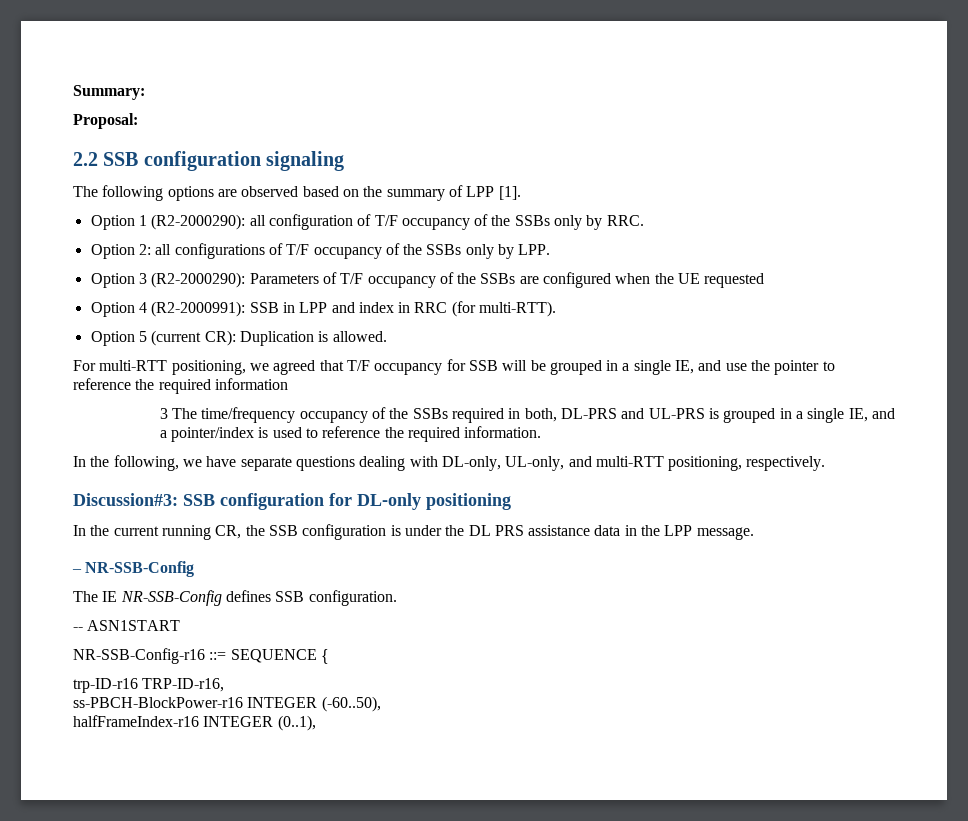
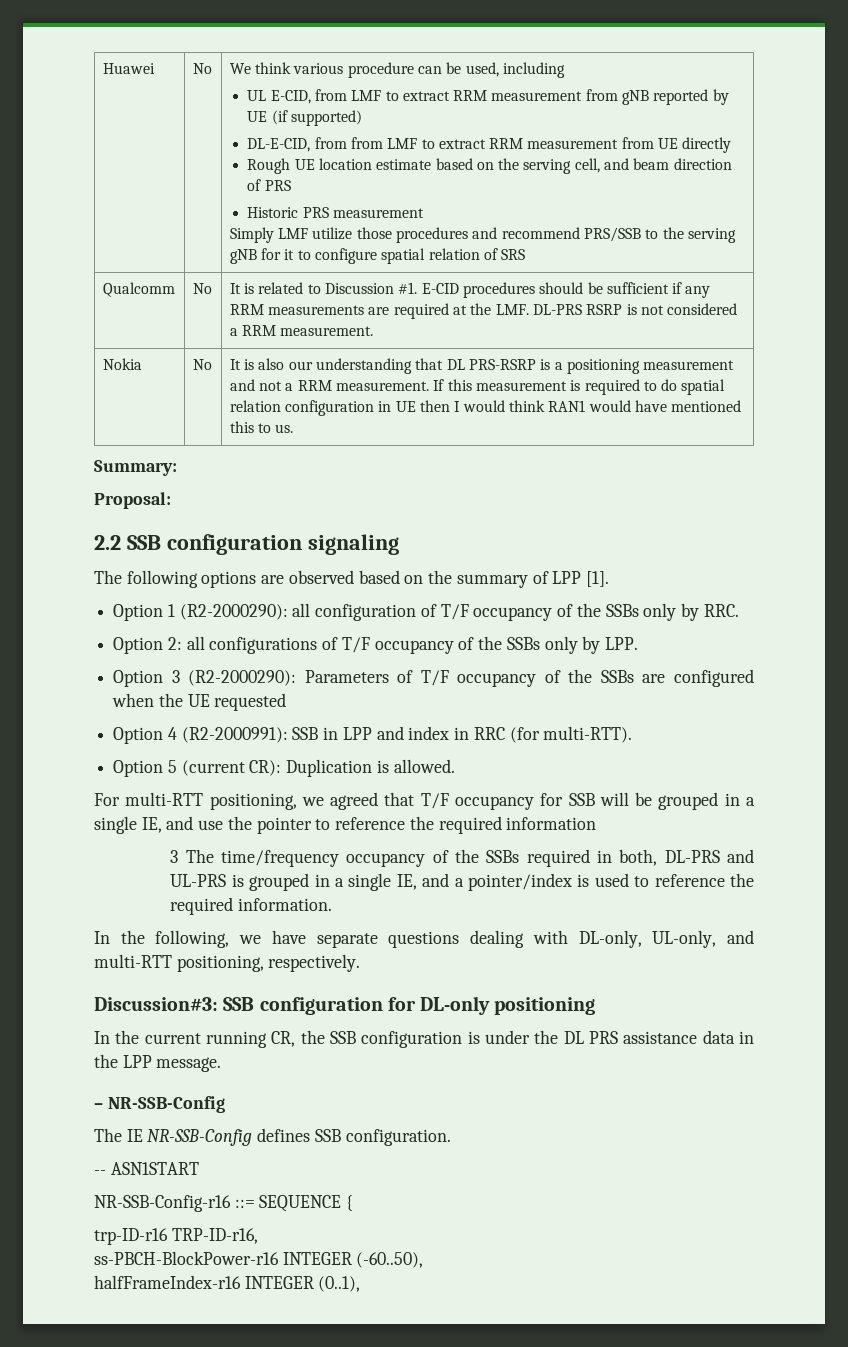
(73, 92) none -> [102,63,155,74] [192,63,212,74] [229,62,565,78] [247,89,729,105] [247,110,362,126] [247,137,732,153] [247,158,732,174] [247,179,291,191] [247,207,424,218] [229,227,736,243] [229,248,526,264] [102,282,175,297] [192,283,212,294] [229,282,711,298] [229,303,738,319] [229,325,374,336] [102,358,142,370] [192,359,212,370] [229,358,735,374] [229,379,726,395] [229,400,742,416] [229,421,294,433] Huawei | No | We think various procedure can be used, including // UL E-CID, from LMF to extract RRM measurement from gNB reported by UE (if supported) // DL-E-CID, from from LMF to extract RRM measurement from UE directly // Rough UE location estimate based on the serving cell, and beam direction of PRS // Historic PRS measurement // Simply LMF utilize those procedures and recommend PRS/SSB to the serving gNB for it to configure spatial relation of SRS // Qualcomm | No | It is related to Discussion #1. E-CID procedures should be sufficient if any RRM measurements are required at the LMF. DL-PRS RSRP is not considered a RRM measurement. // Nokia | No | It is also our understanding that DL PRS-RSRP is a positioning measurement and not a RRM measurement. If this measurement is required to do spatial relation configuration in UE then I would think RAN1 would have mentioned this to us. //

